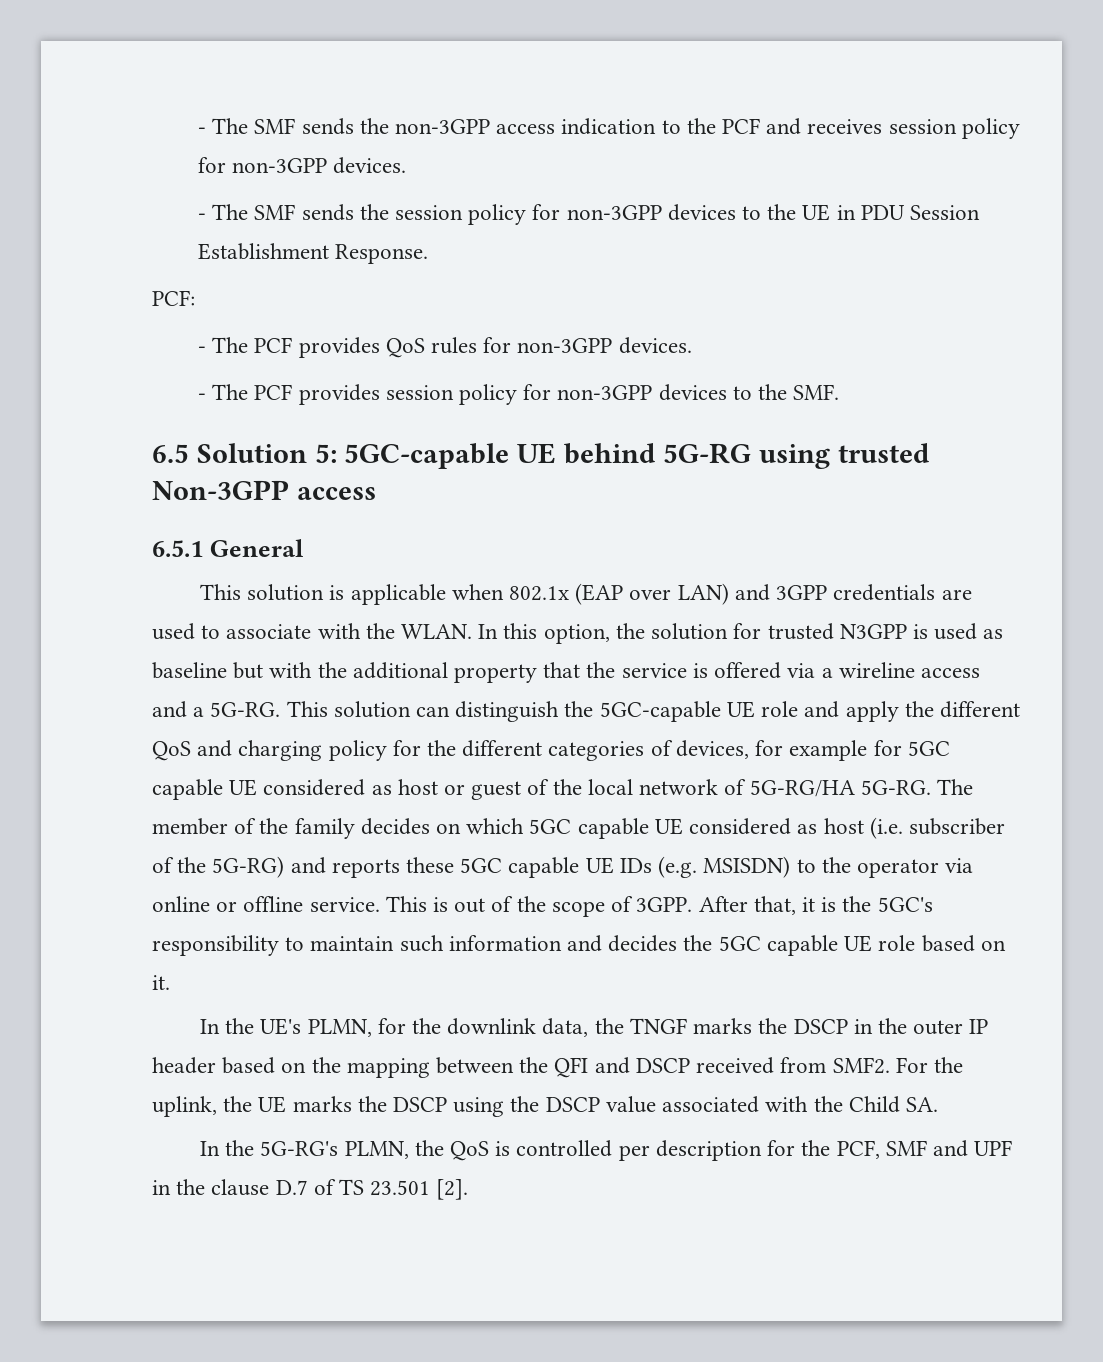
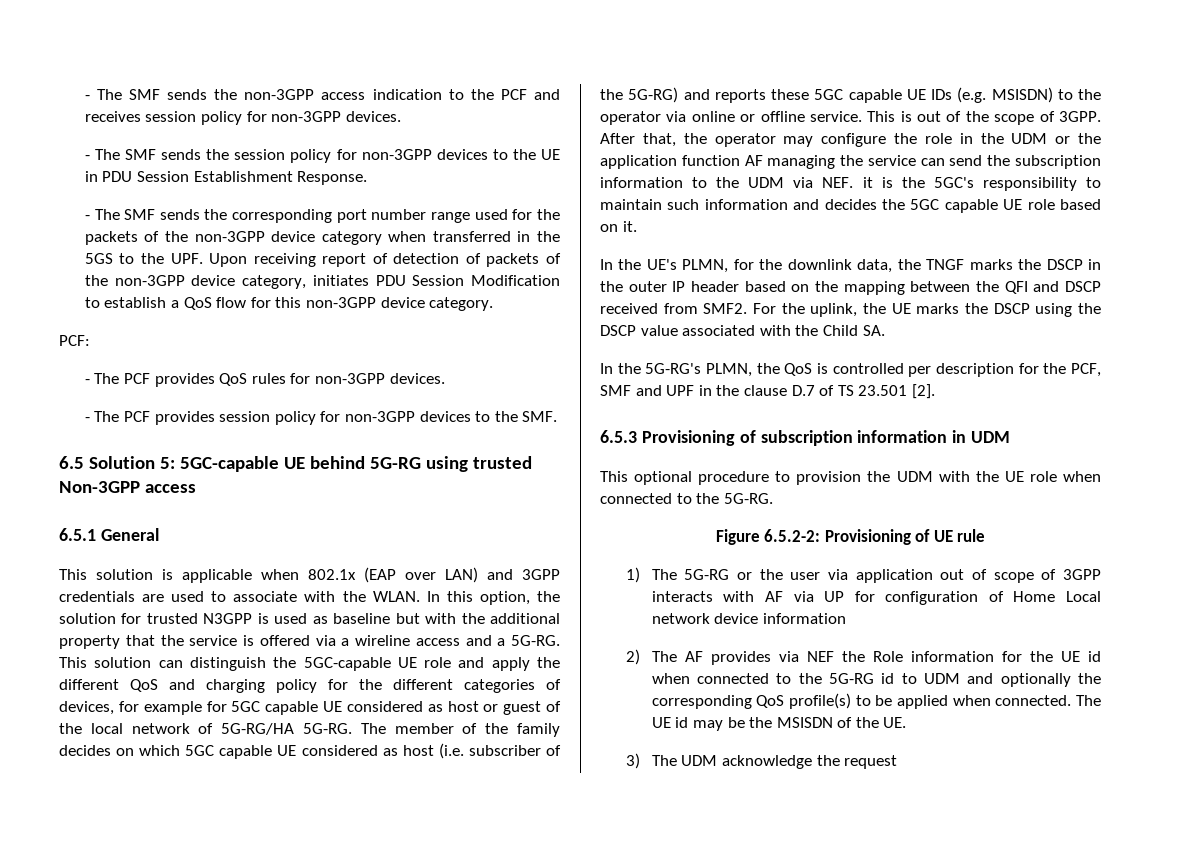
(429, 254) none -> [84,209,561,223] [84,231,560,245] [84,253,561,267] [84,275,560,289] [84,297,494,311] // - The SMF sends the corresponding port number range used for the packets of the non-3GPP device category when transferred in the 5GS to the UPF. Upon receiving report of detection of packets of the non-3GPP device category, initiates PDU Session Modification to establish a QoS flow for this non-3GPP device category.
(796, 905) none -> [683,133,1101,147] [600,155,1101,169] [600,177,854,188] the operator may configure the role in the UDM or the application function AF managing the service can send the subscription information to the UDM via NEF.
(469, 1189) none -> [600,430,1011,446] [600,471,1101,485] [600,493,773,504] [715,529,986,545] [625,567,1101,583] [651,591,1101,605] [651,613,846,624] [625,649,1101,665] [651,673,1101,687] [651,693,1101,709] [651,717,907,731] [625,753,898,769] // 6.5.3 Provisioning of subscription information in UDM // This optional procedure to provision the UDM with the UE role when connected to the 5G-RG. // Figure 6.5.2-2: Provisioning of UE rule // 1) The 5G-RG or the user via application out of scope of 3GPP interacts with AF via UP for configuration of Home Local network device information // 2) The AF provides via NEF the Role information for the UE id when connected to the 5G-RG id to UDM and optionally the corresponding QoS profile(s) to be applied when connected. The UE id may be the MSISDN of the UE. // 3) The UDM acknowledge the request

